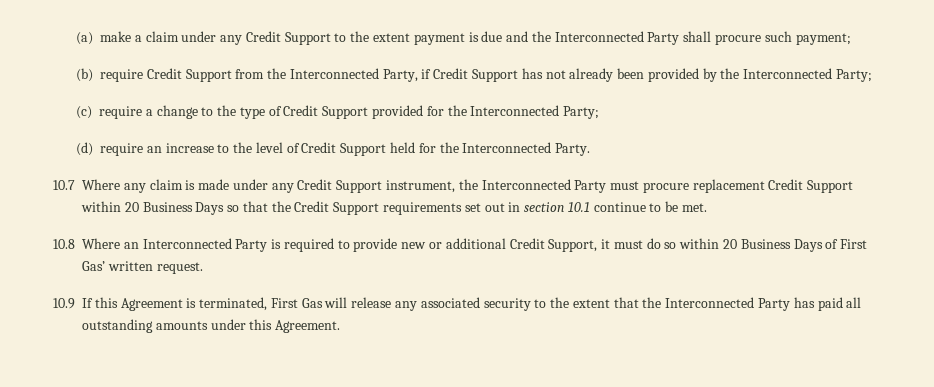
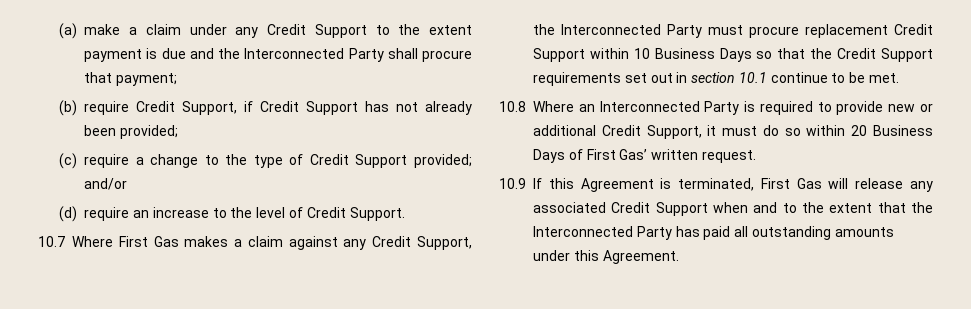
[764,31,792,42] such -> [84,72,113,83] that
[185,68,418,82] Support from the Interconnected Party, -> [182,101,238,115] Support,
[647,68,873,82] provided by the Interconnected Party; -> [120,125,179,139] provided;
[371,105,600,119] provided for the Interconnected Party; -> [414,154,473,168] [84,178,128,190] provided; and/or
[340,142,591,156] [53,179,456,193] Support held for the Interconnected Party. // 10.7 Where any claim is made under any Credit Support instrument, -> [349,207,405,221] [38,236,472,250] Support. // 10.7 Where First Gas makes a claim against any Credit Support,
[124,202,139,212] 20 -> [633,48,650,59] 10
[483,298,531,311] security -> [611,202,778,216] Credit Support when and

